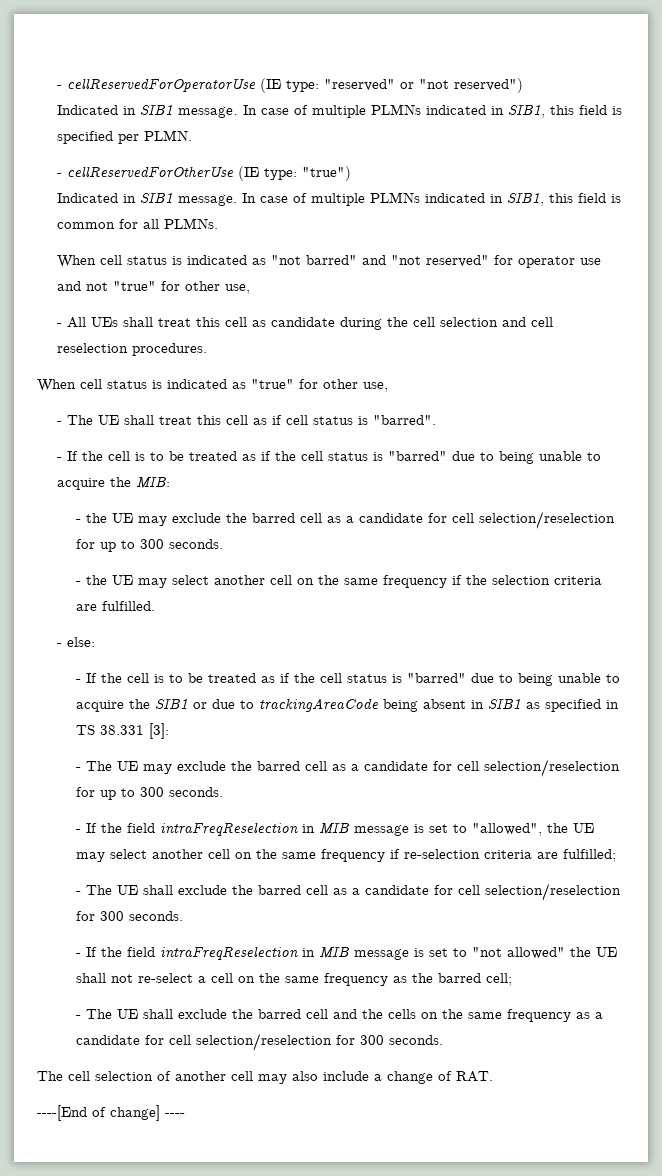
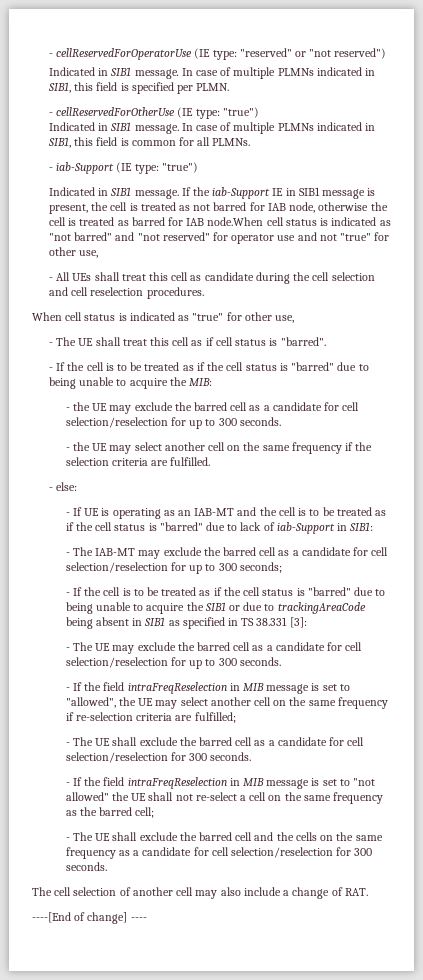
[56,255,96,268] When -> [48,162,198,174] [48,187,376,199] [48,202,388,214] [48,217,264,226] - iab-Support (IE type: "true") // Indicated in SIB1 message. If the iab-Support IE in SIB1 message is present, the cell is treated as not barred for IAB node, otherwise the cell is treated as barred for IAB node.When
(95, 642) none -> [65,507,387,519] [65,522,374,534] [65,547,389,559] [65,562,282,574] // - If UE is operating as an IAB-MT and the cell is to be treated as if the cell status is "barred" due to lack of iab-Support in SIB1: // - The IAB-MT may exclude the barred cell as a candidate for cell selection/reselection for up to 300 seconds;

